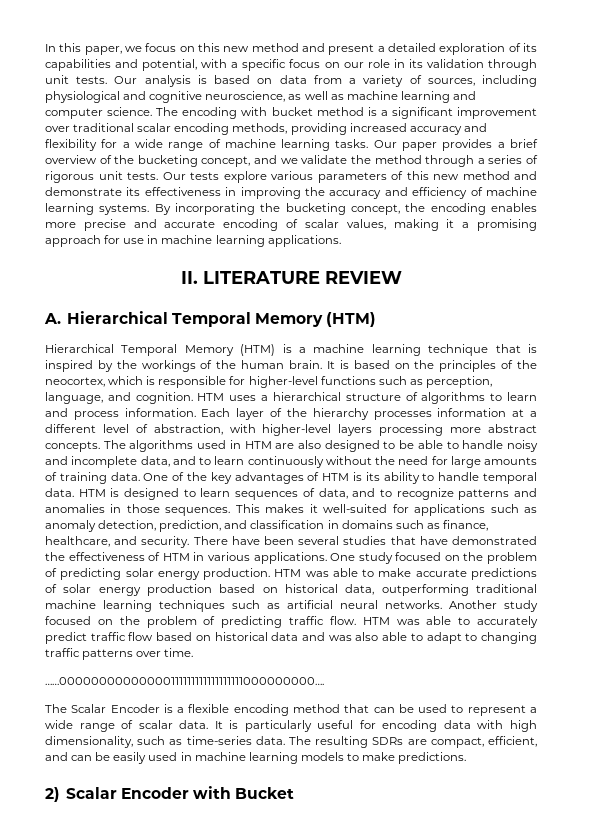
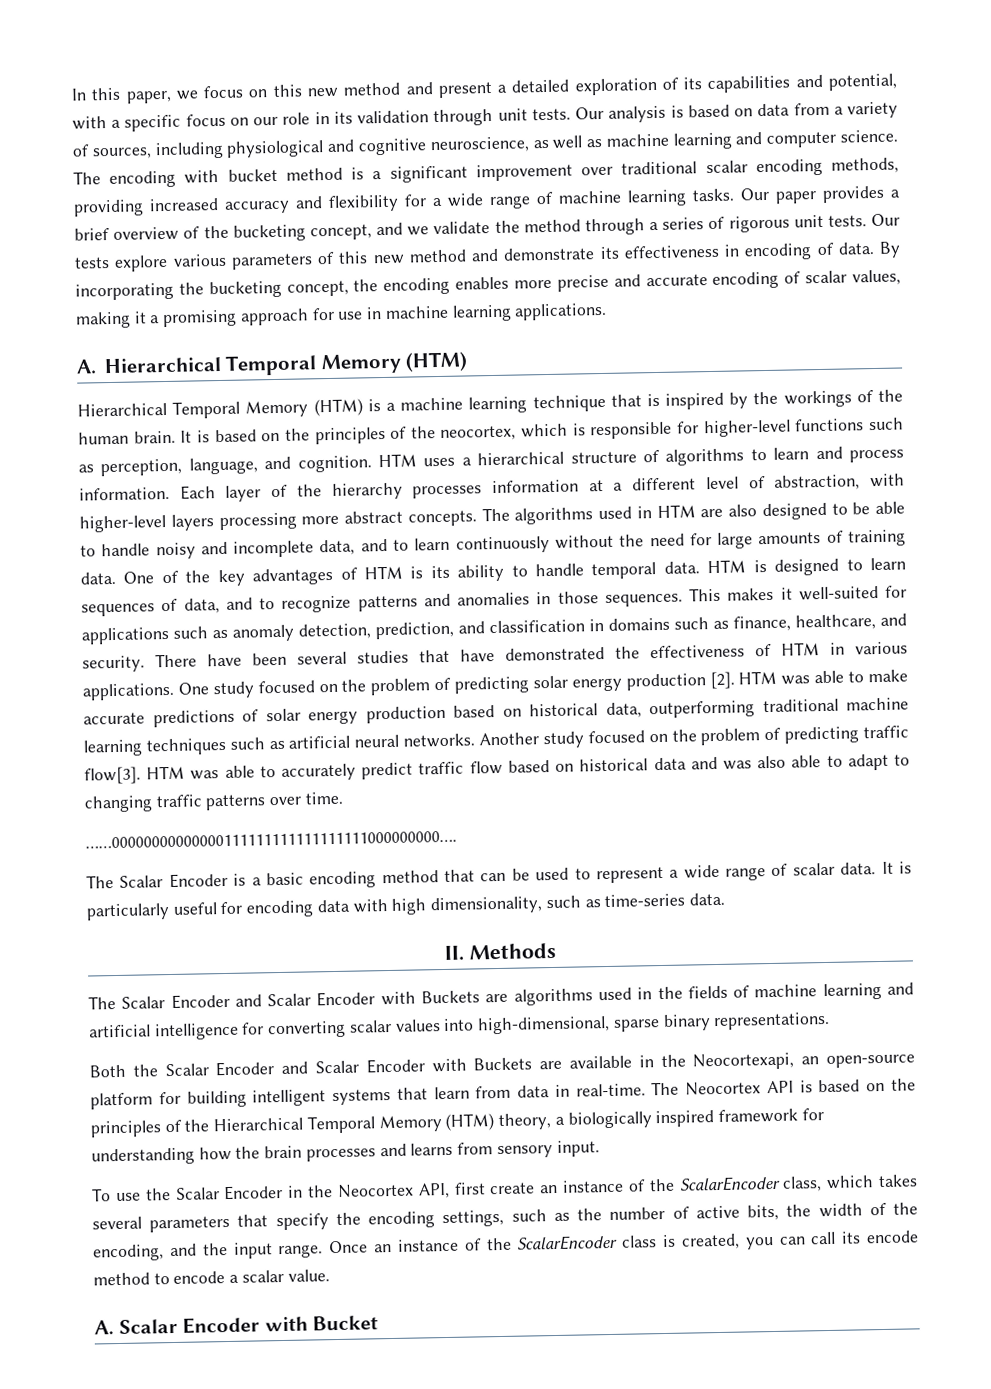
[240,187,537,199] [45,203,150,215] improving the accuracy and efficiency of machine learning systems. -> [744,241,874,261] encoding of data.
[180,271,402,284] // II. LITERATURE REVIEW -> (608, 311) none
[203,568,271,580] production. -> [625,671,735,691] production [2].
[329,616,356,625] flow. -> [84,766,141,785] flow[3].
[188,704,230,713] flexible -> [265,872,304,886] basic
[289,736,537,748] [45,752,467,764] [45,787,60,802] The resulting SDRs are compact, efficient, and can be easily used in machine learning models to make predictions. // 2) -> [444,942,556,961] [88,982,914,1010] [88,1011,831,1041] [89,1052,915,1078] [90,1078,916,1110] [90,1108,824,1138] [91,1140,600,1166] [91,1174,919,1202] [92,1202,919,1233] [93,1230,920,1262] [93,1269,330,1286] [94,1320,114,1335] // II. Methods // The Scalar Encoder and Scalar Encoder with Buckets are algorithms used in the fields of machine learning and artificial intelligence for converting scalar values into high-dimensional, sparse binary representations. // Both the Scalar Encoder and Scalar Encoder with Buckets are available in the Neocortexapi, an open-source platform for building intelligent systems that learn from data in real-time. The Neocortex API is based on the principles of the Hierarchical Temporal Memory (HTM) theory, a biologically inspired framework for understanding how the brain processes and learns from sensory input. // To use the Scalar Encoder in the Neocortex API, first create an instance of the ScalarEncoder class, which takes several parameters that specify the encoding settings, such as the number of active bits, the width of the encoding, and the input range. Once an instance of the ScalarEncoder class is created, you can call its encode method to encode a scalar value. // A.

